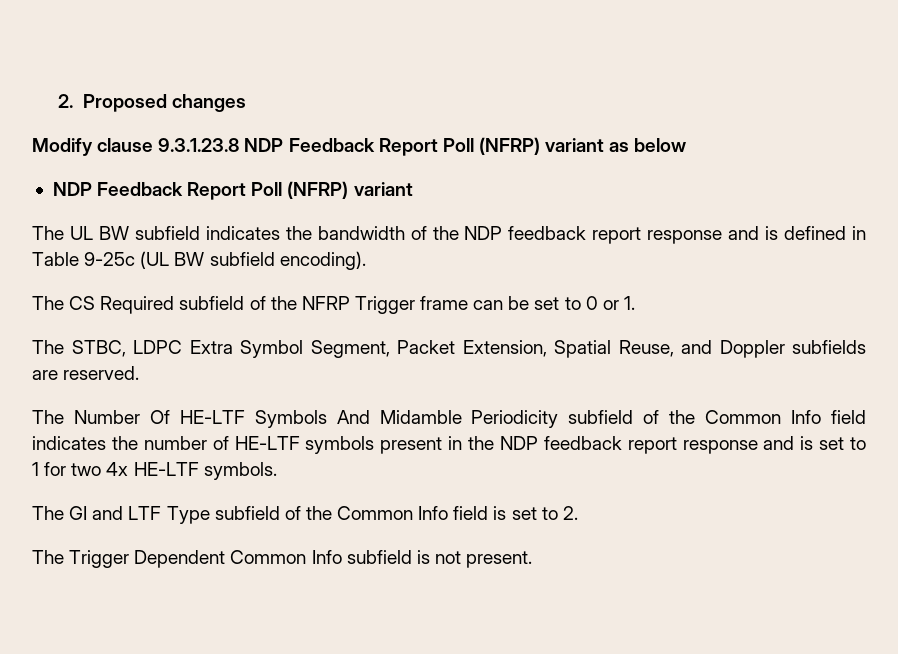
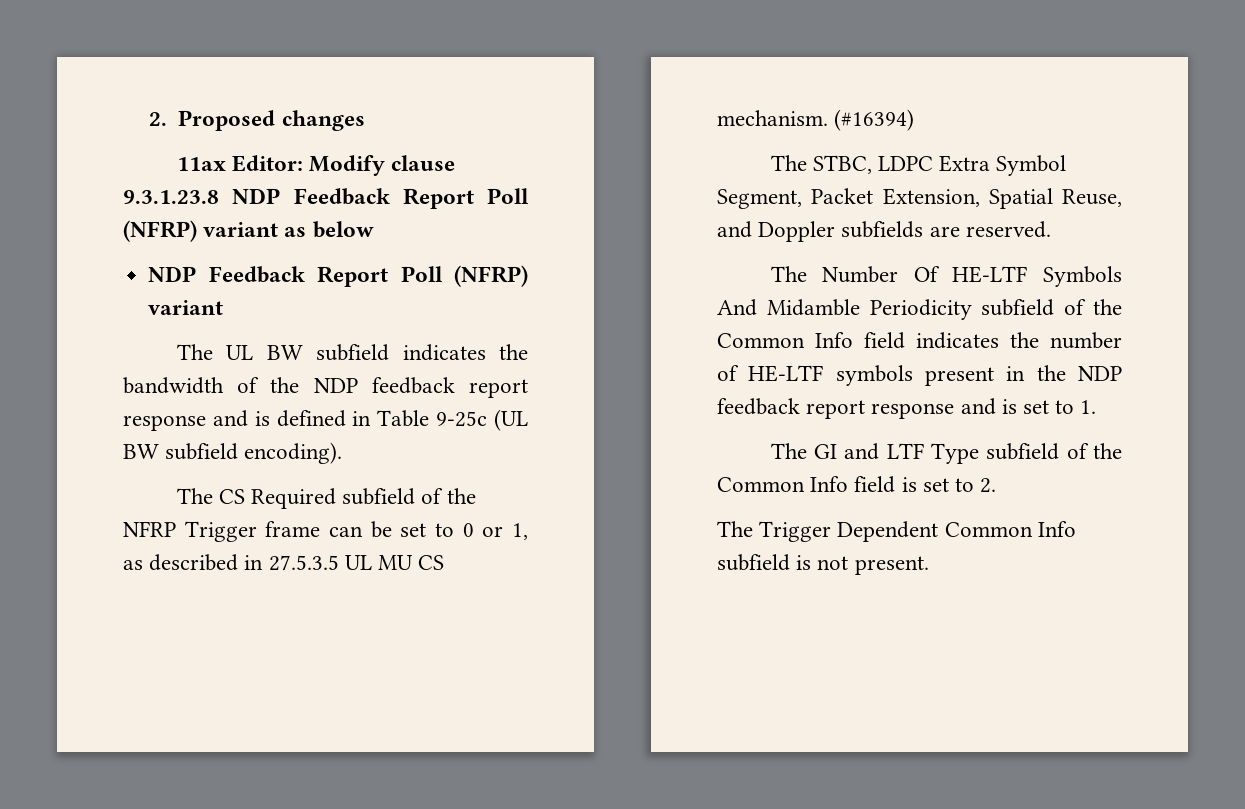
(247, 103) none -> [176,155,303,172] 11ax Editor:
[623,296,635,310] 1. -> [512,523,528,540] [123,554,445,571] [717,109,915,131] 1, as described in 27.5.3.5 UL MU CS mechanism. (#16394)
[32,462,277,480] 1 for two 4x HE-LTF symbols. -> [1080,400,1097,414] 1.

